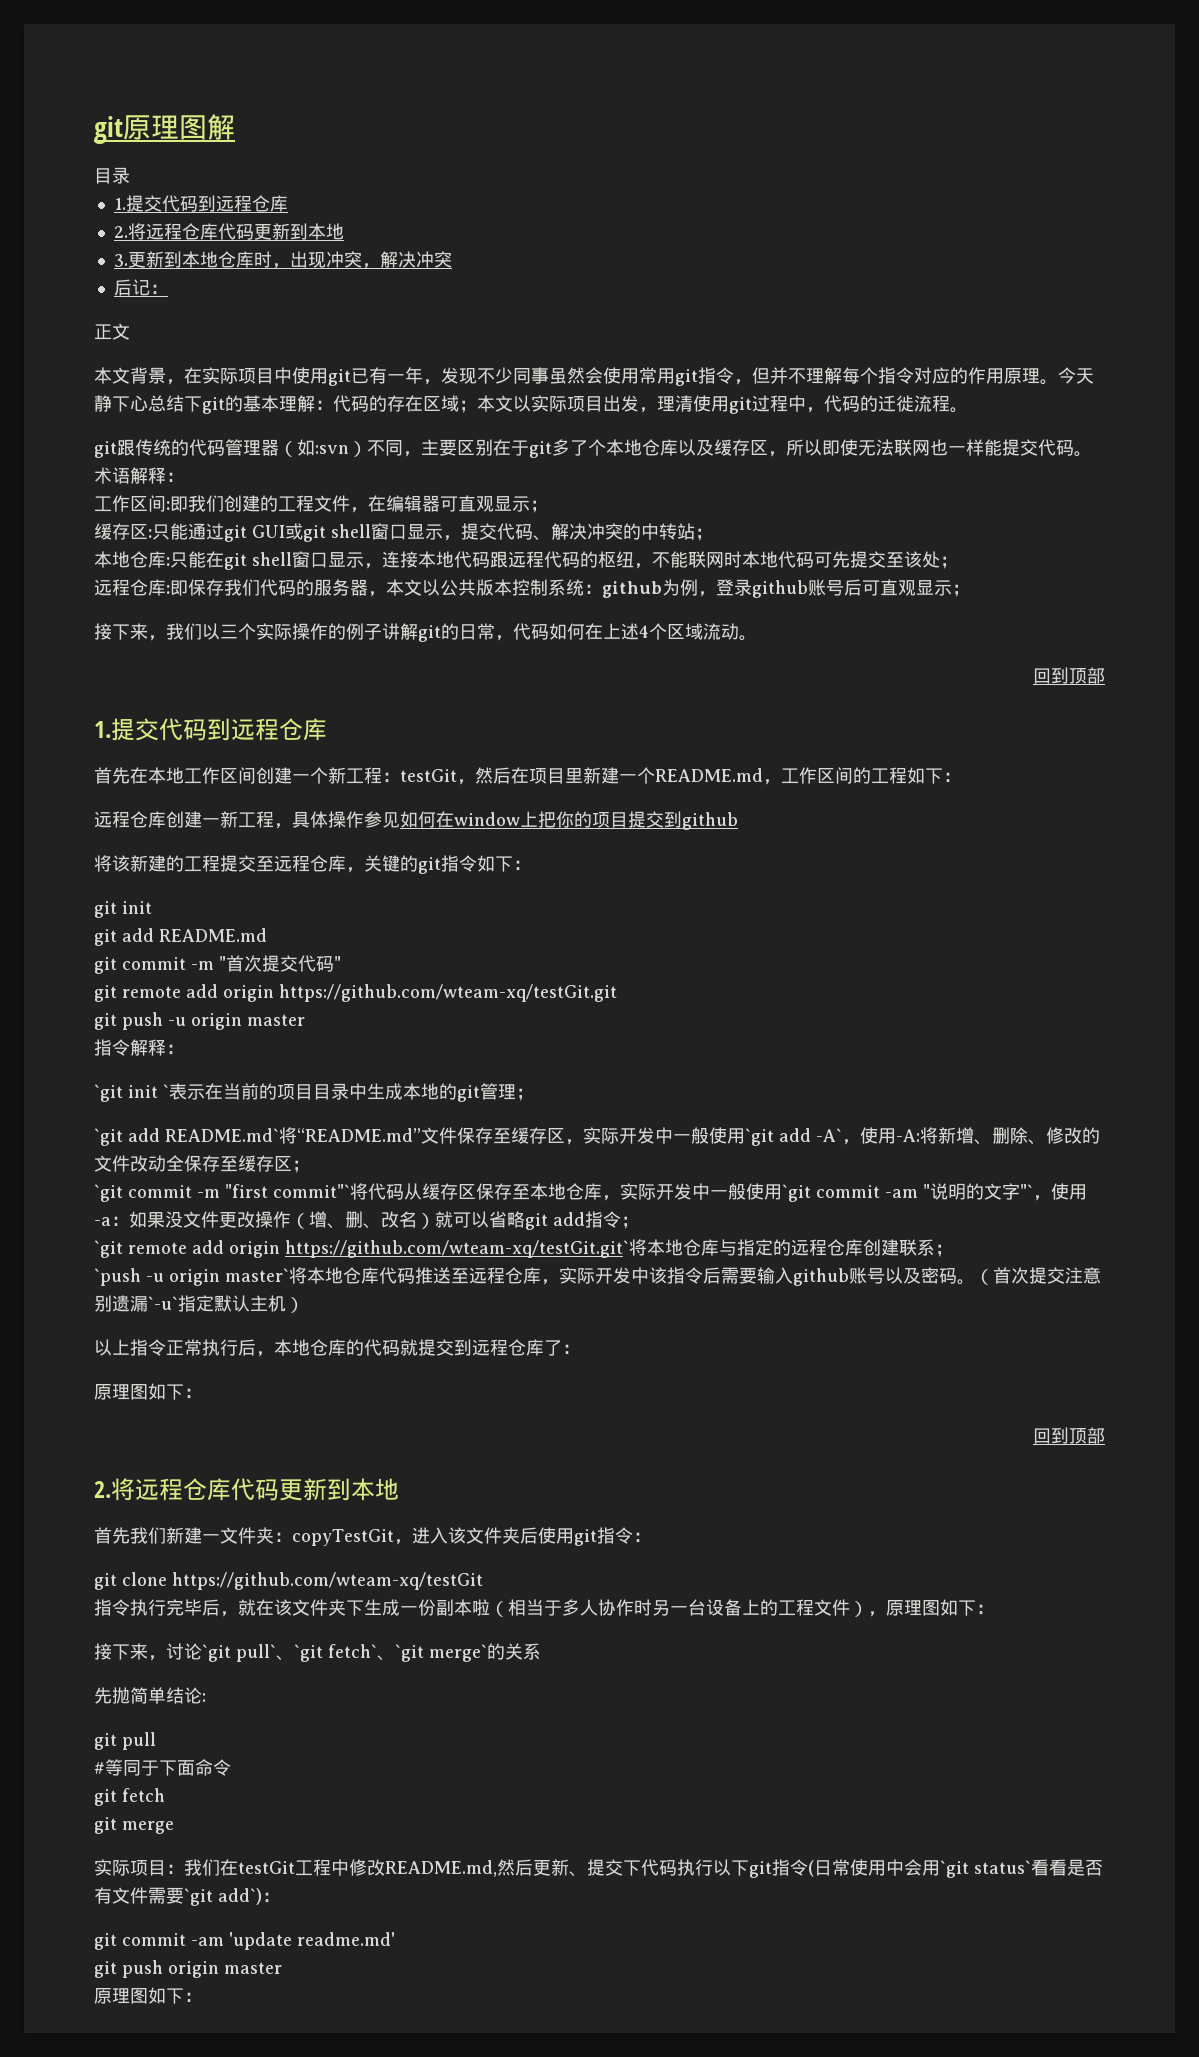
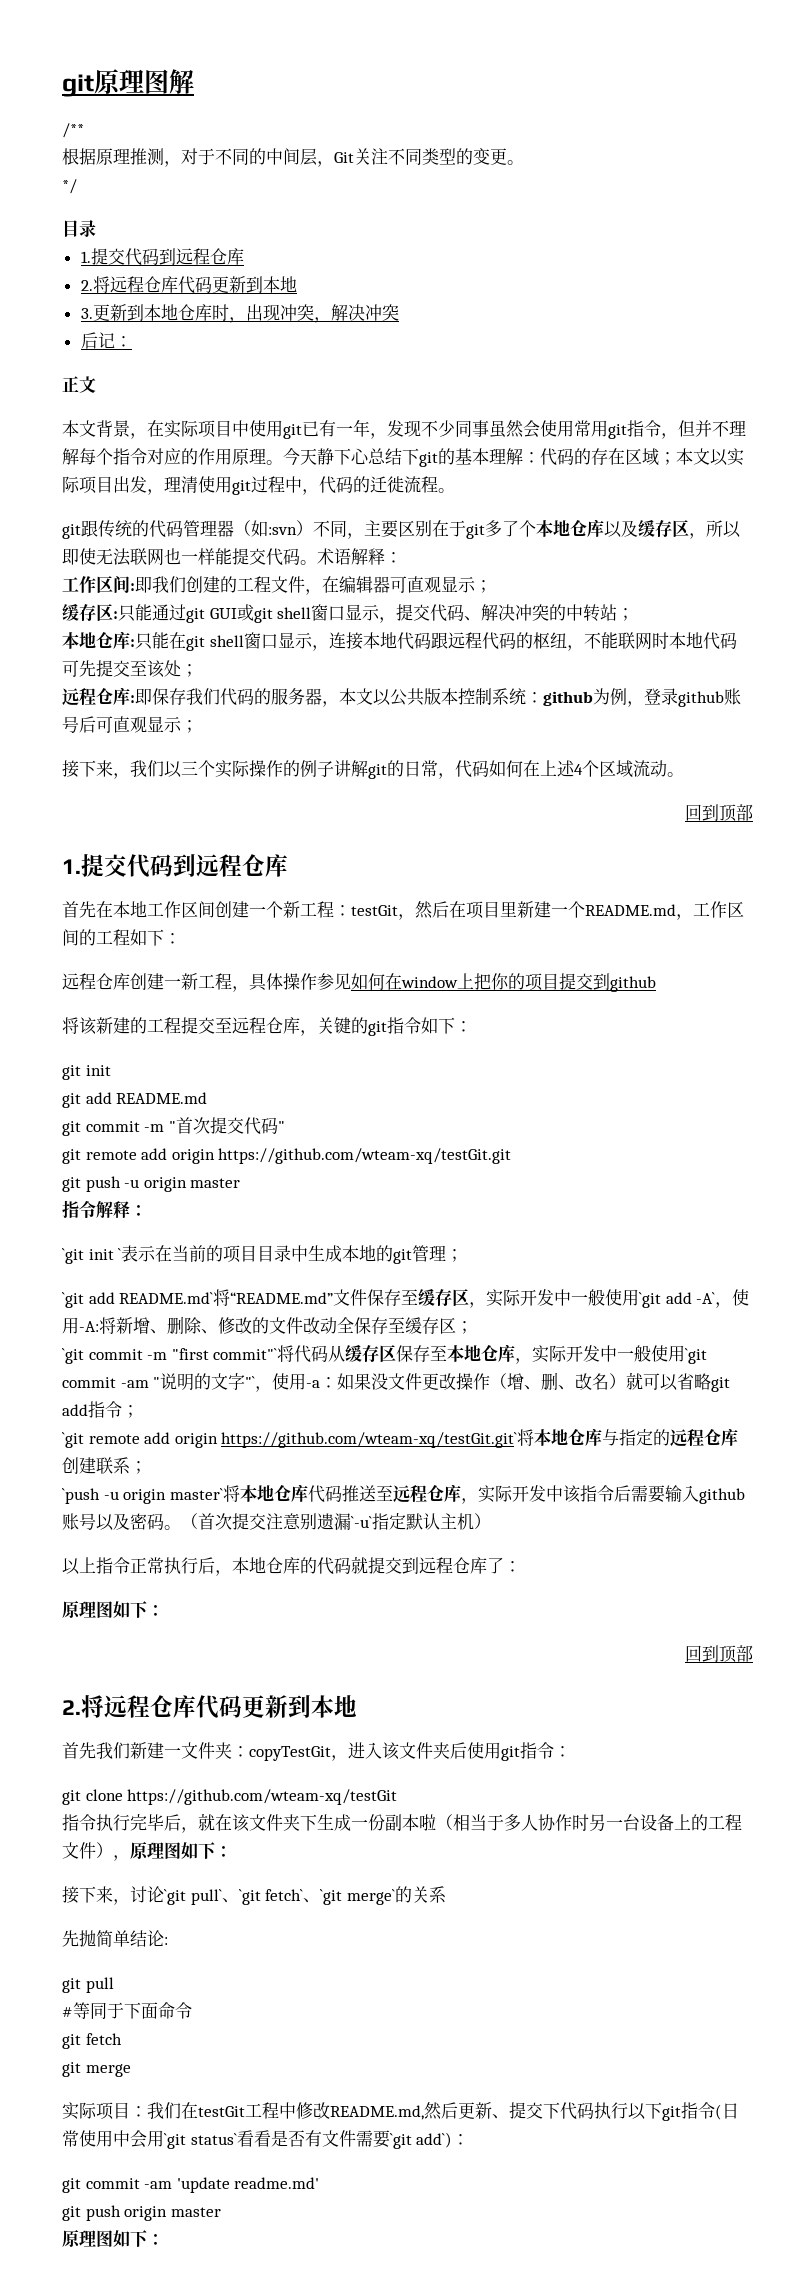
(235, 127) none -> [62,123,84,138] [62,148,524,167] [62,179,77,194] // /** // 根据原理推测，对于不同的中间层，Git关注不同类型的变更。 // */

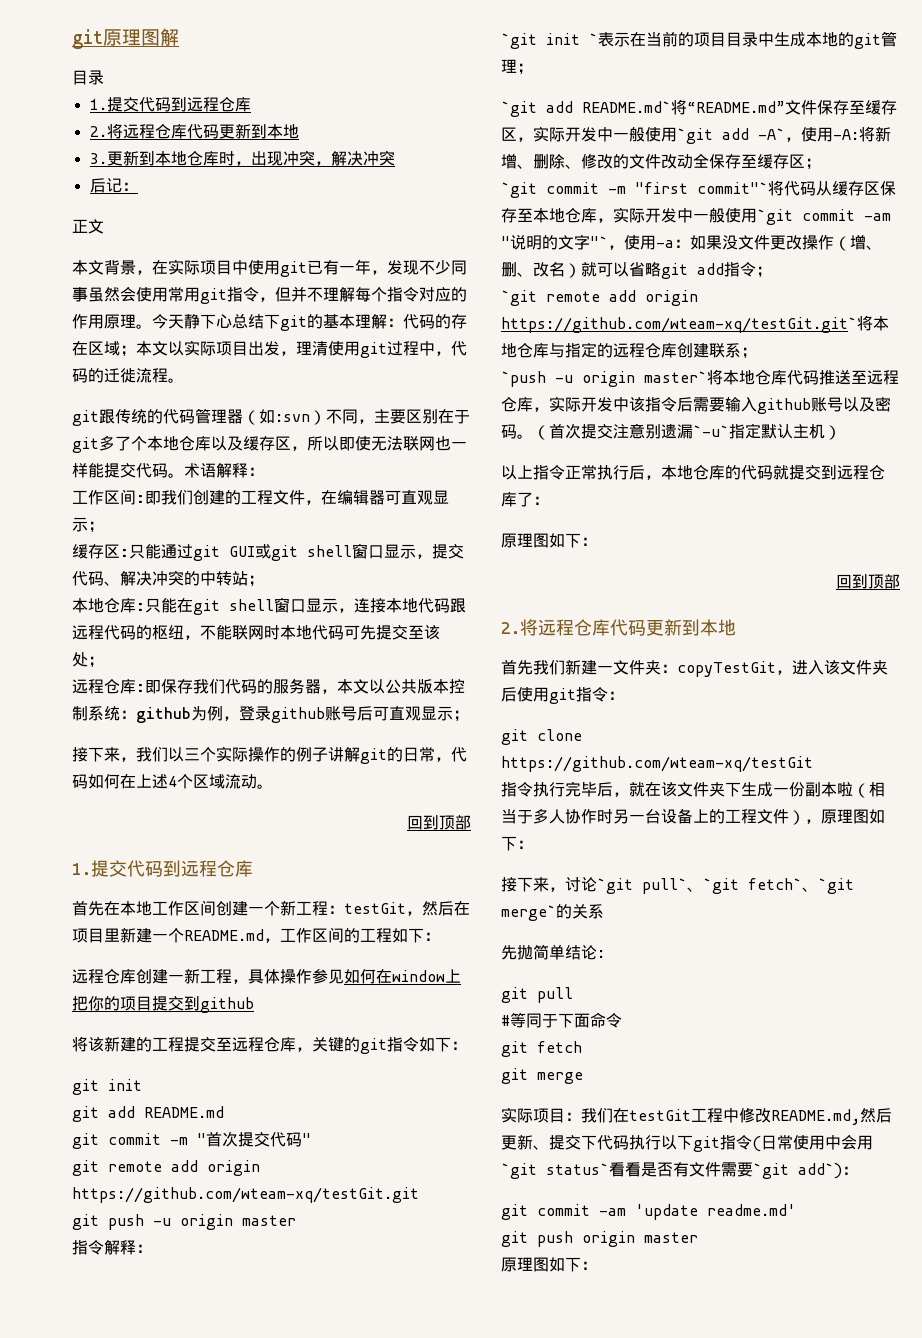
[62,123,84,138] [62,148,524,167] [62,179,77,194] // /** // 根据原理推测，对于不同的中间层，Git关注不同类型的变更。 // */ -> (179, 37) none

